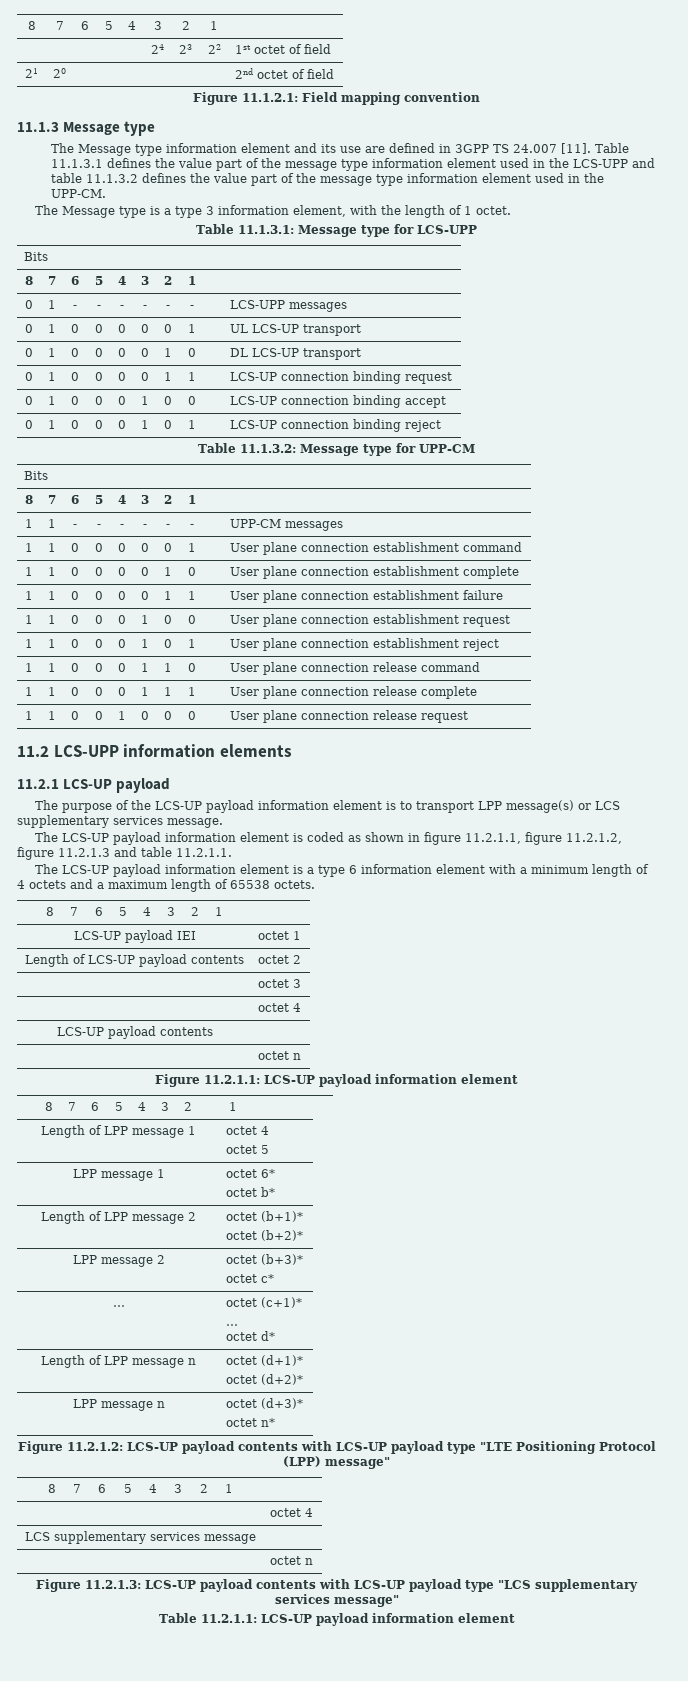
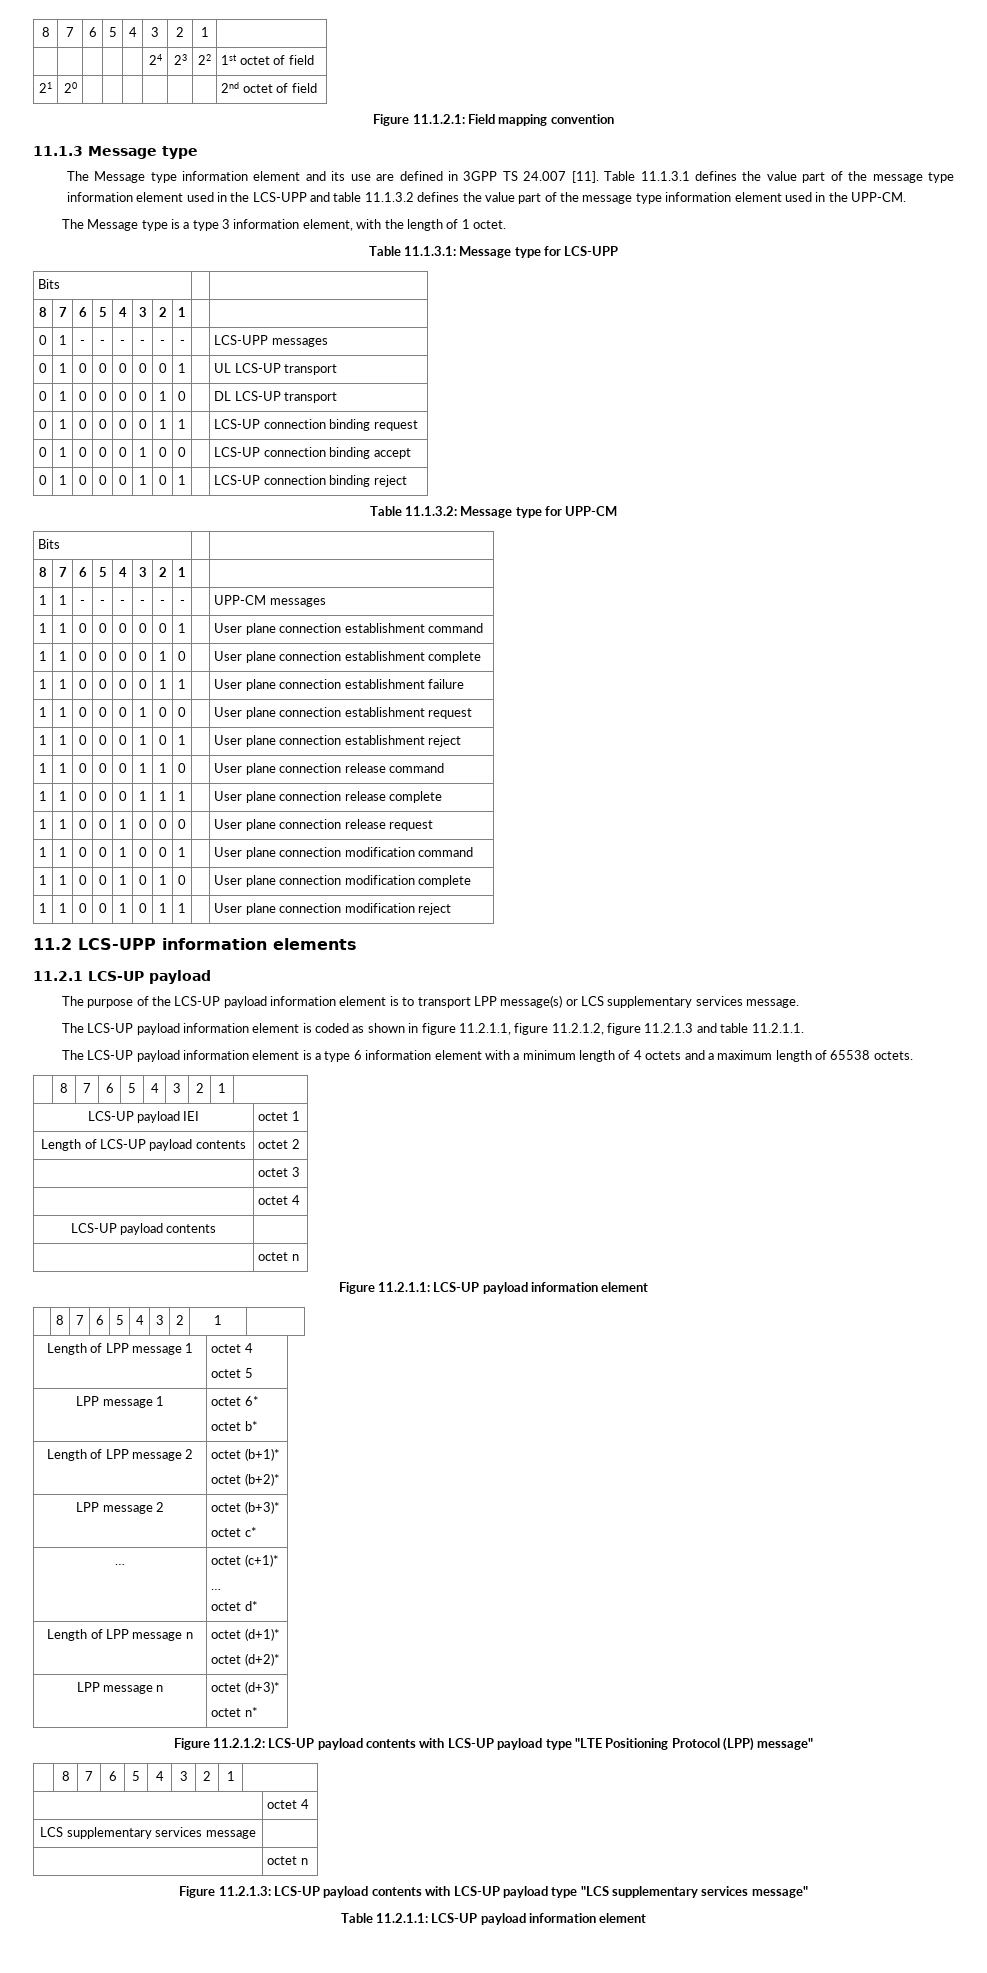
(469, 717) none -> [39,847,47,857] [58,847,67,857] [78,847,87,857] [98,847,107,857] [118,847,127,857] [138,847,147,857] [158,847,167,857] [178,847,186,857] [214,847,473,859] [39,875,47,885] [58,875,67,885] [78,875,87,885] [98,875,107,885] [118,875,127,885] [138,875,147,885] [158,875,167,885] [178,875,186,885] [214,875,471,887] [39,903,47,913] [58,903,67,913] [78,903,87,913] [98,903,107,913] [118,903,127,913] [138,903,147,913] [158,903,167,913] [178,903,186,913] [214,903,451,915] // 1 | 1 | 0 | 0 | 1 | 0 | 0 | 1 | | User plane connection modification command // 1 | 1 | 0 | 0 | 1 | 0 | 1 | 0 | | User plane connection modification complete // 1 | 1 | 0 | 0 | 1 | 0 | 1 | 1 | | User plane connection modification reject

